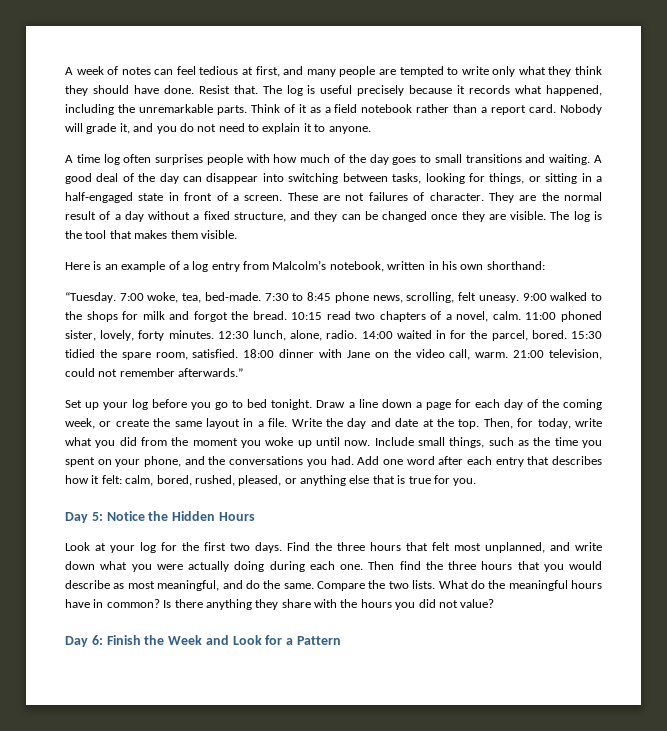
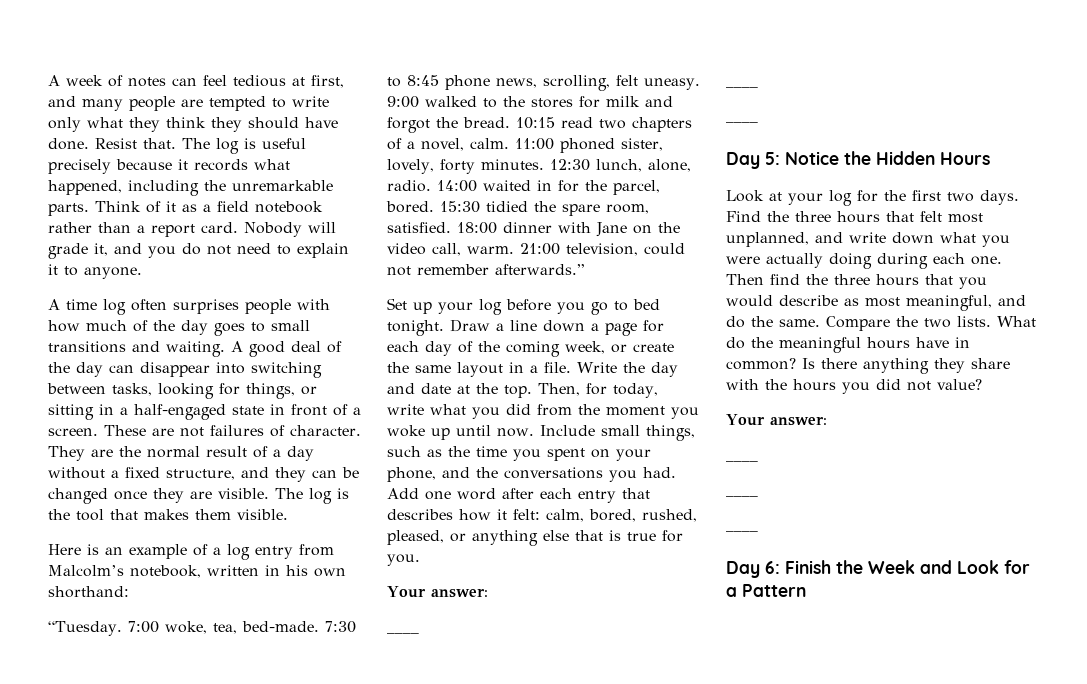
[86,311,118,322] shops -> [531,98,573,108] stores
(477, 482) none -> [387,586,488,598] [387,632,419,634] [726,86,758,88] [726,121,758,123] // Your answer: // ____ // ____ // ____
(495, 603) none -> [726,414,827,426] [726,460,758,462] [726,495,758,497] [726,530,758,532] // Your answer: // ____ // ____ // ____

